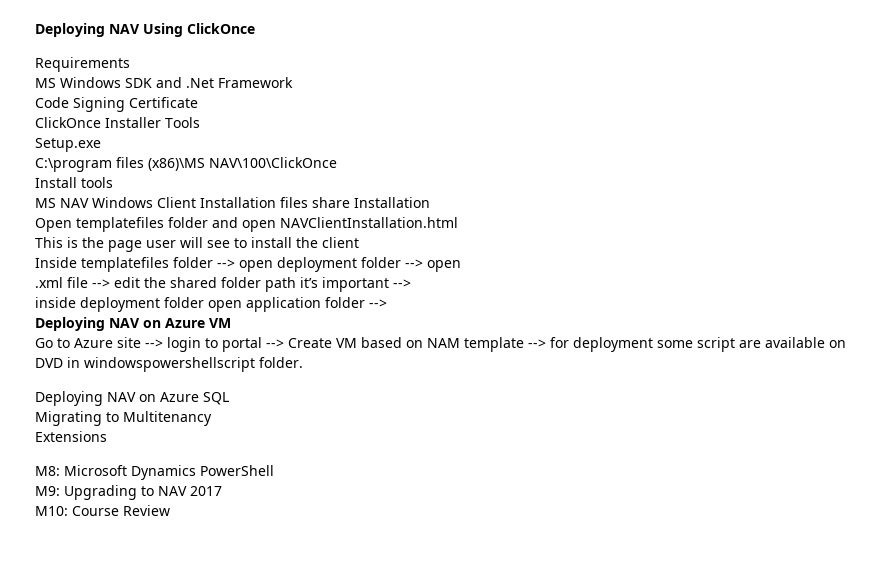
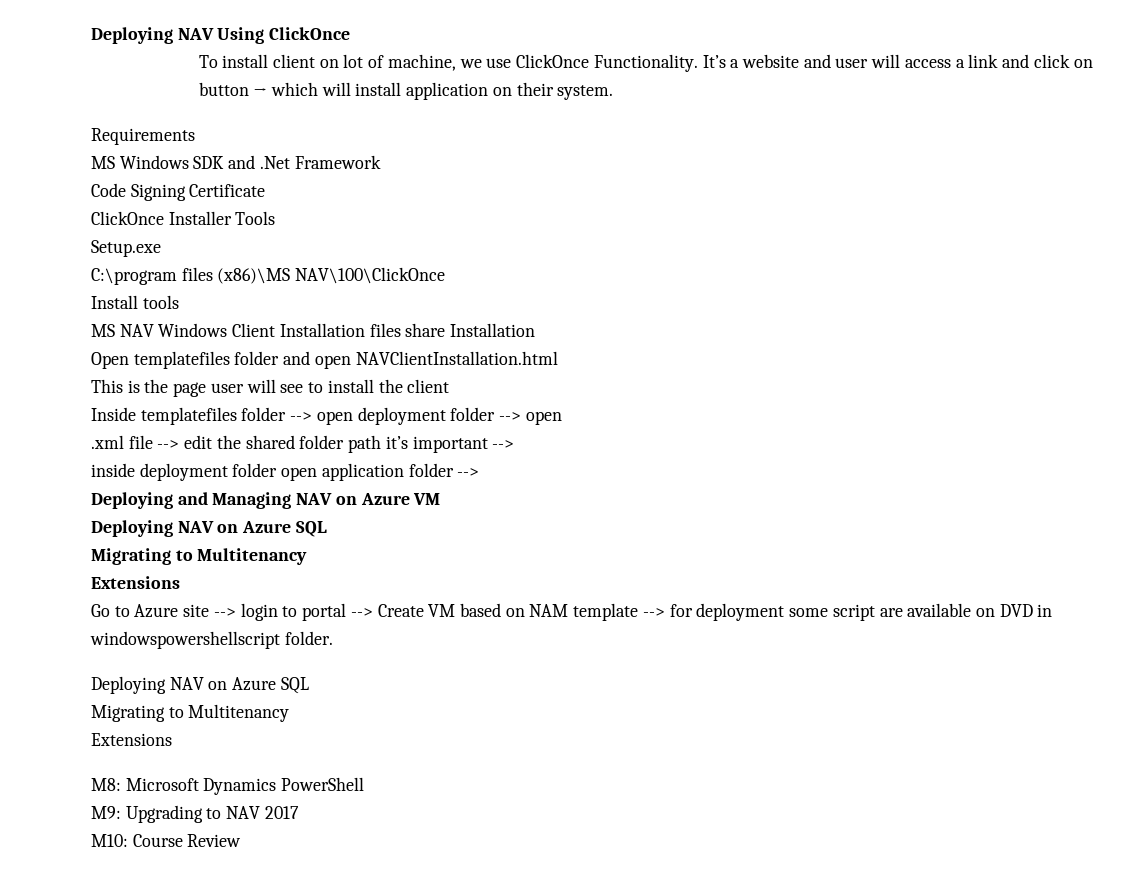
(255, 28) none -> [198,54,1093,72] [198,82,614,100] // To install client on lot of machine, we use ClickOnce Functionality. It’s a website and user will access a link and click on button → which will install application on their system.
(105, 324) none -> [177,492,292,509] and Managing
(231, 323) none -> [91,520,327,537] [91,548,308,565] [91,576,180,589] // Deploying NAV on Azure SQL // Migrating to Multitenancy // Extensions

